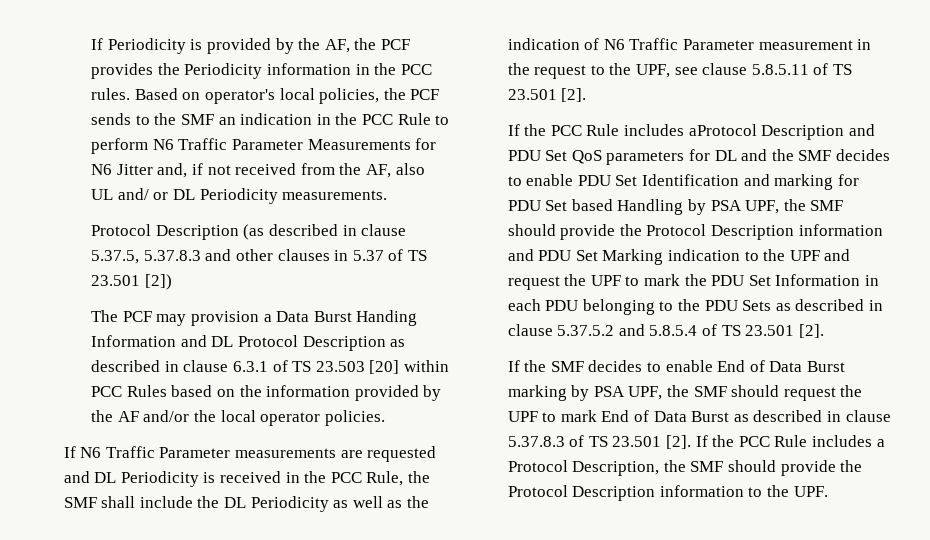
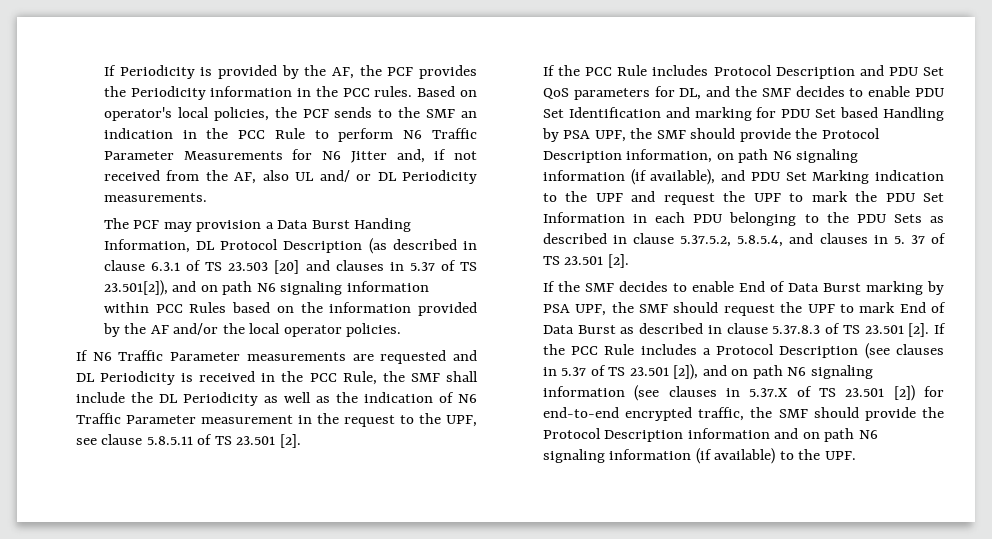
[91,224,407,240] [91,249,427,264] [91,274,172,290] // Protocol Description (as described in clause 5.37.5, 5.37.8.3 and other clauses in 5.37 of TS 23.501 [2]) -> (207, 197) none
[91,335,207,347] Information and -> [103,239,190,253] Information,
[390,339,406,347] as -> [368,238,387,254] (as
(400, 367) none -> [305,260,477,271] [103,280,429,296] and clauses in 5.37 of TS 23.501[2]), and on path N6 signaling information
[688,124,757,136] aProtocol -> [713,65,772,76] Protocol
[714,150,737,161] DL -> [679,88,702,100] DL,
[798,224,883,236] information -> [626,149,859,163] [542,169,716,185] information, on path N6 signaling information (if available),
[557,324,698,336] 5.37.5.2 and 5.8.5.4 -> [680,233,925,247] 5.37.5.2, 5.8.5.4, and clauses in 5. 37
[572,460,863,476] [507,485,744,501] Description, the SMF should provide the Protocol Description information -> [779,343,945,359] [542,364,873,380] [542,385,944,401] [542,407,944,421] [542,428,878,442] [542,448,776,464] Description (see clauses in 5.37 of TS 23.501 [2]), and on path N6 signaling information (see clauses in 5.37.X of TS 23.501 [2]) for end-to-end encrypted traffic, the SMF should provide the Protocol Description information and on path N6 signaling information (if available)

